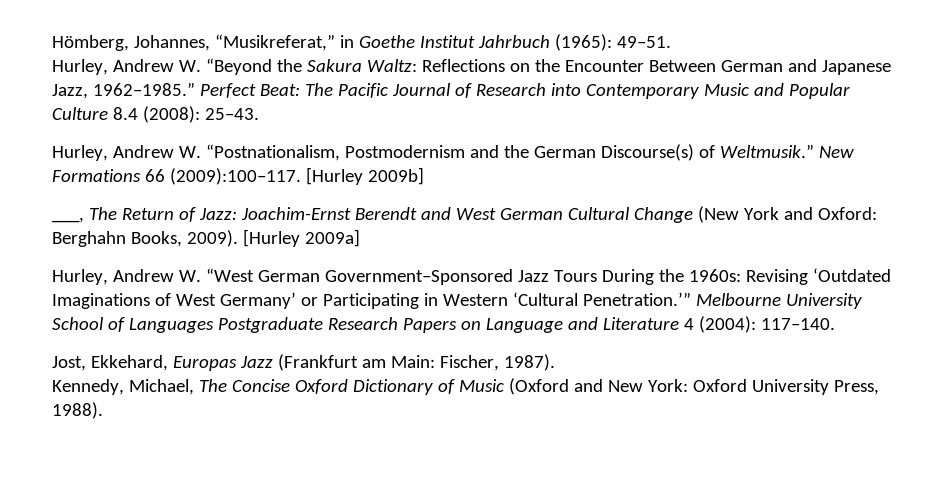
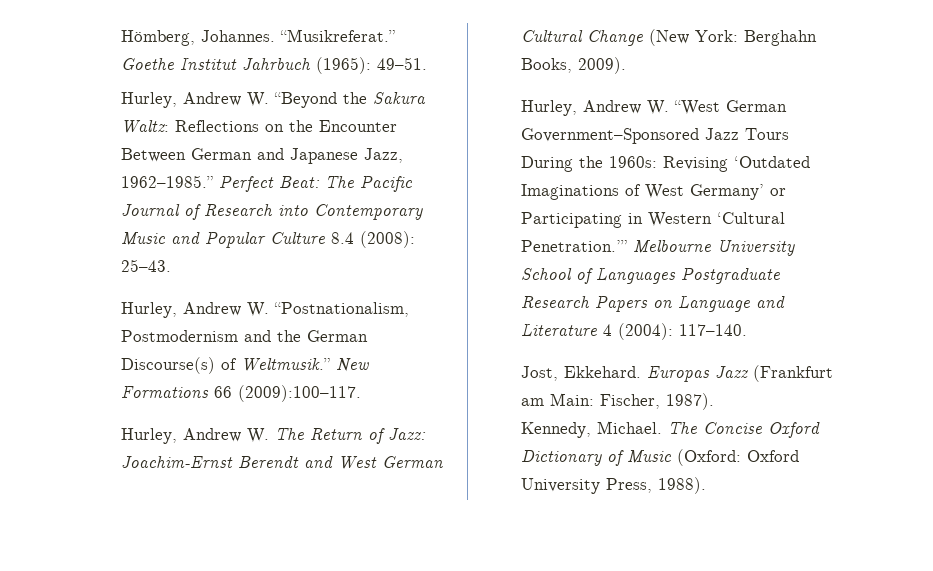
[134,34,355,51] Johannes, “Musikreferat,” in -> [201,29,396,42] Johannes. “Musikreferat.”
[306,167,425,185] [52,217,85,223] [Hurley 2009b] // ___, -> [121,428,270,444] // Hurley, Andrew W.
[744,207,878,220] York and Oxford: -> [695,30,739,42] York:
[243,229,361,247] [Hurley 2009a] -> (627, 65) none
[91,355,169,371] Ekkehard, -> [564,366,642,378] Ekkehard.
[129,379,195,395] Michael, -> [597,421,663,434] Michael.
[509,378,689,395] (Oxford and New York: -> [677,449,742,466] (Oxford:

